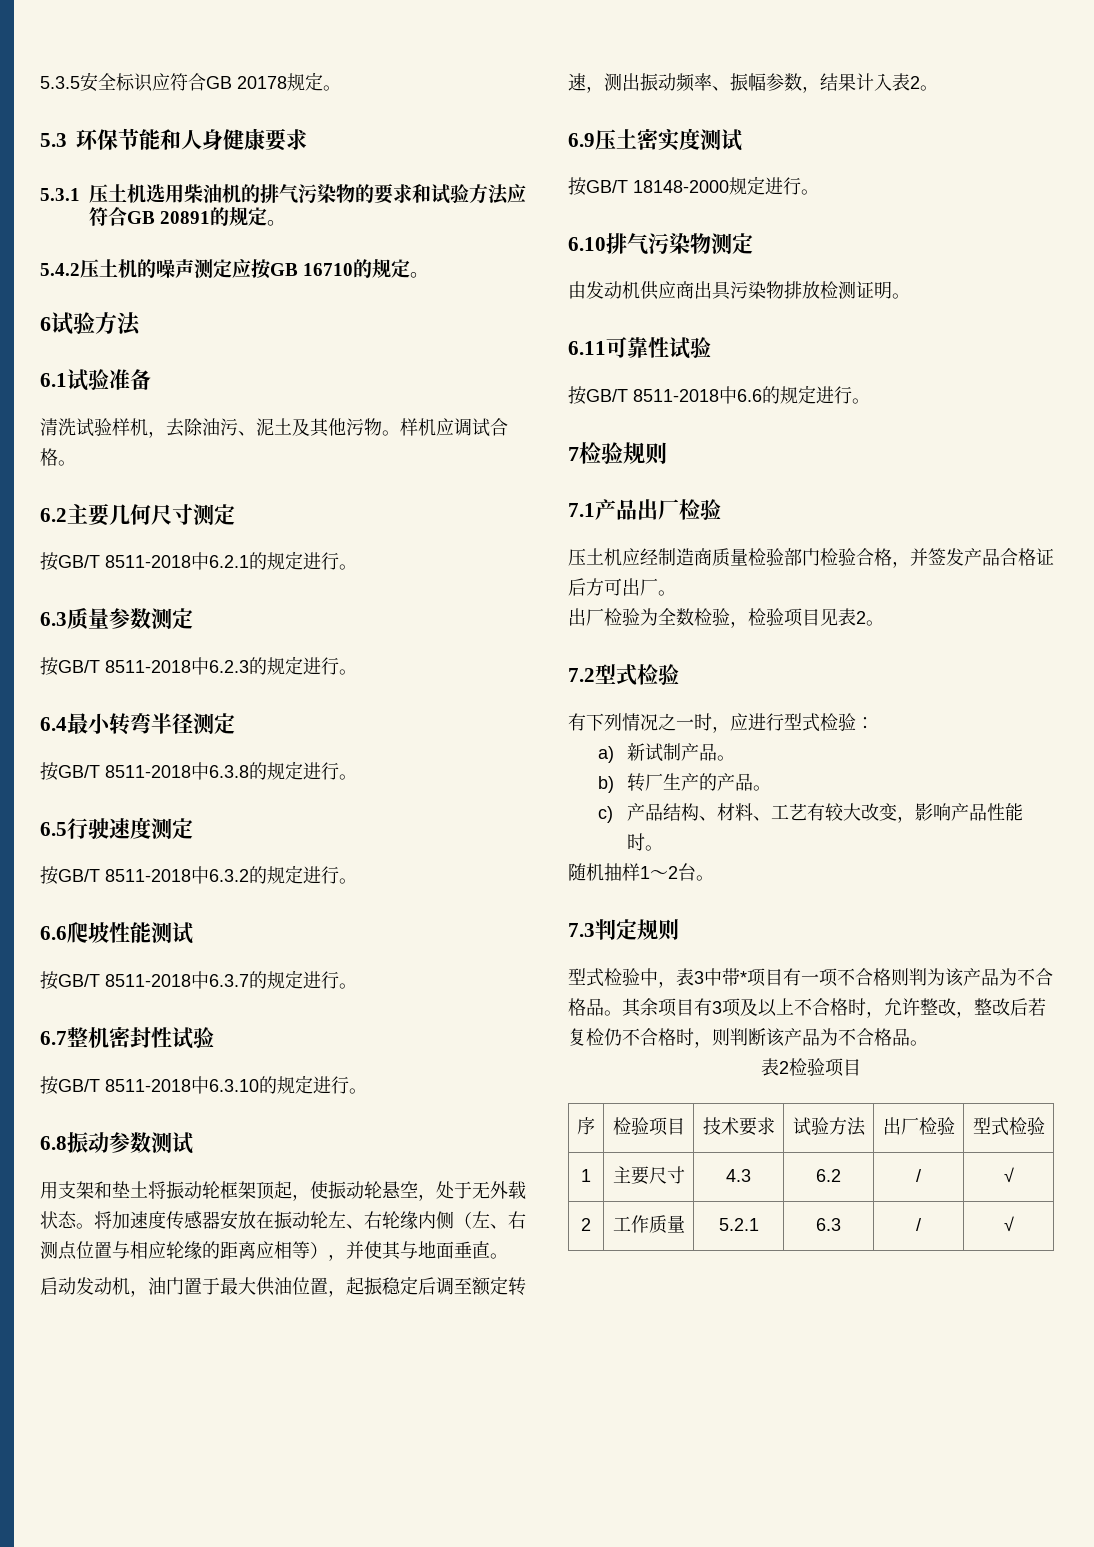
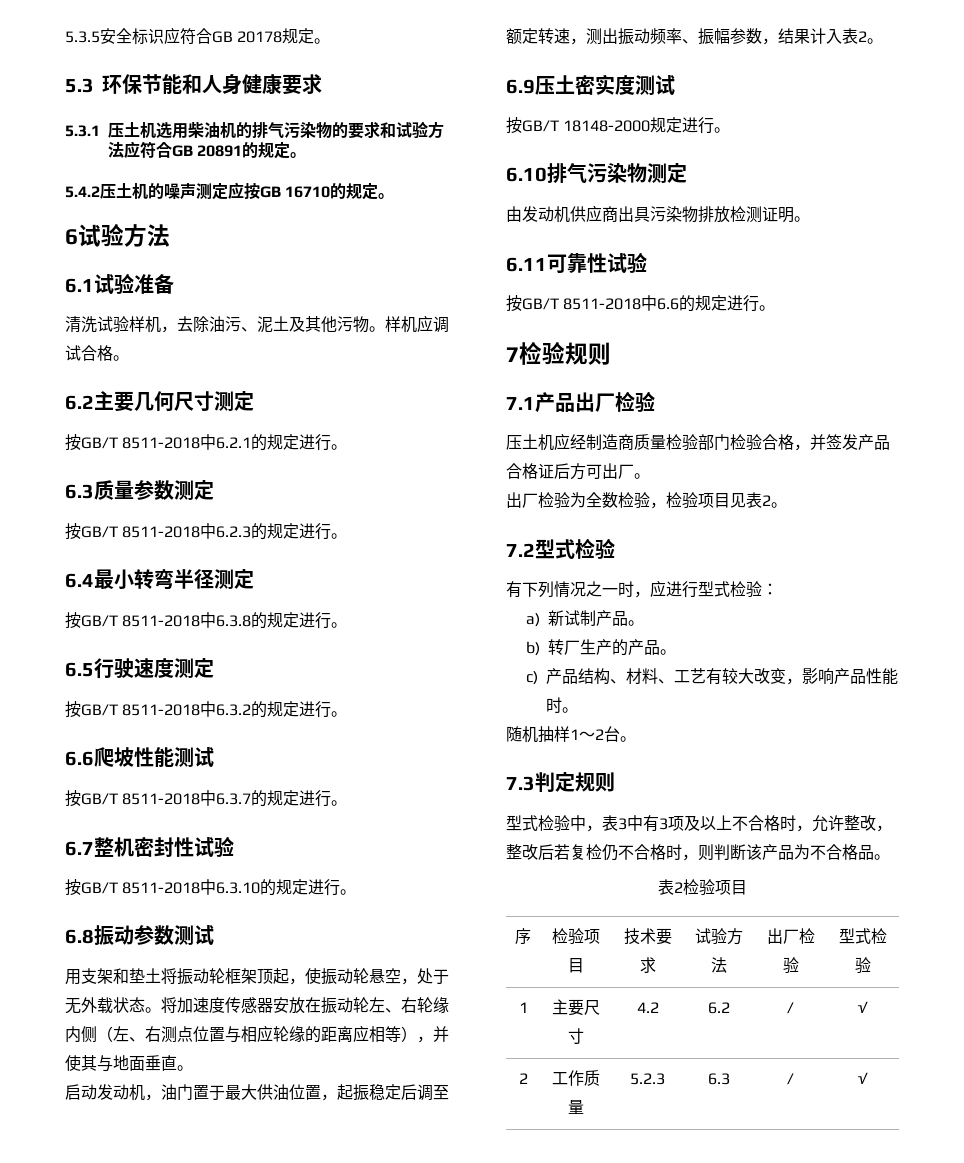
[722,968,1053,987] [568,998,694,1017] 带*项目有一项不合格则判为该产品为不合格品。其余项目 -> (643, 823) none
[726,1169,751,1182] 4.3 -> [636,1002,659,1013] 4.2
[718,1218,759,1231] 5.2.1 -> [630,1073,665,1085] 5.2.3

